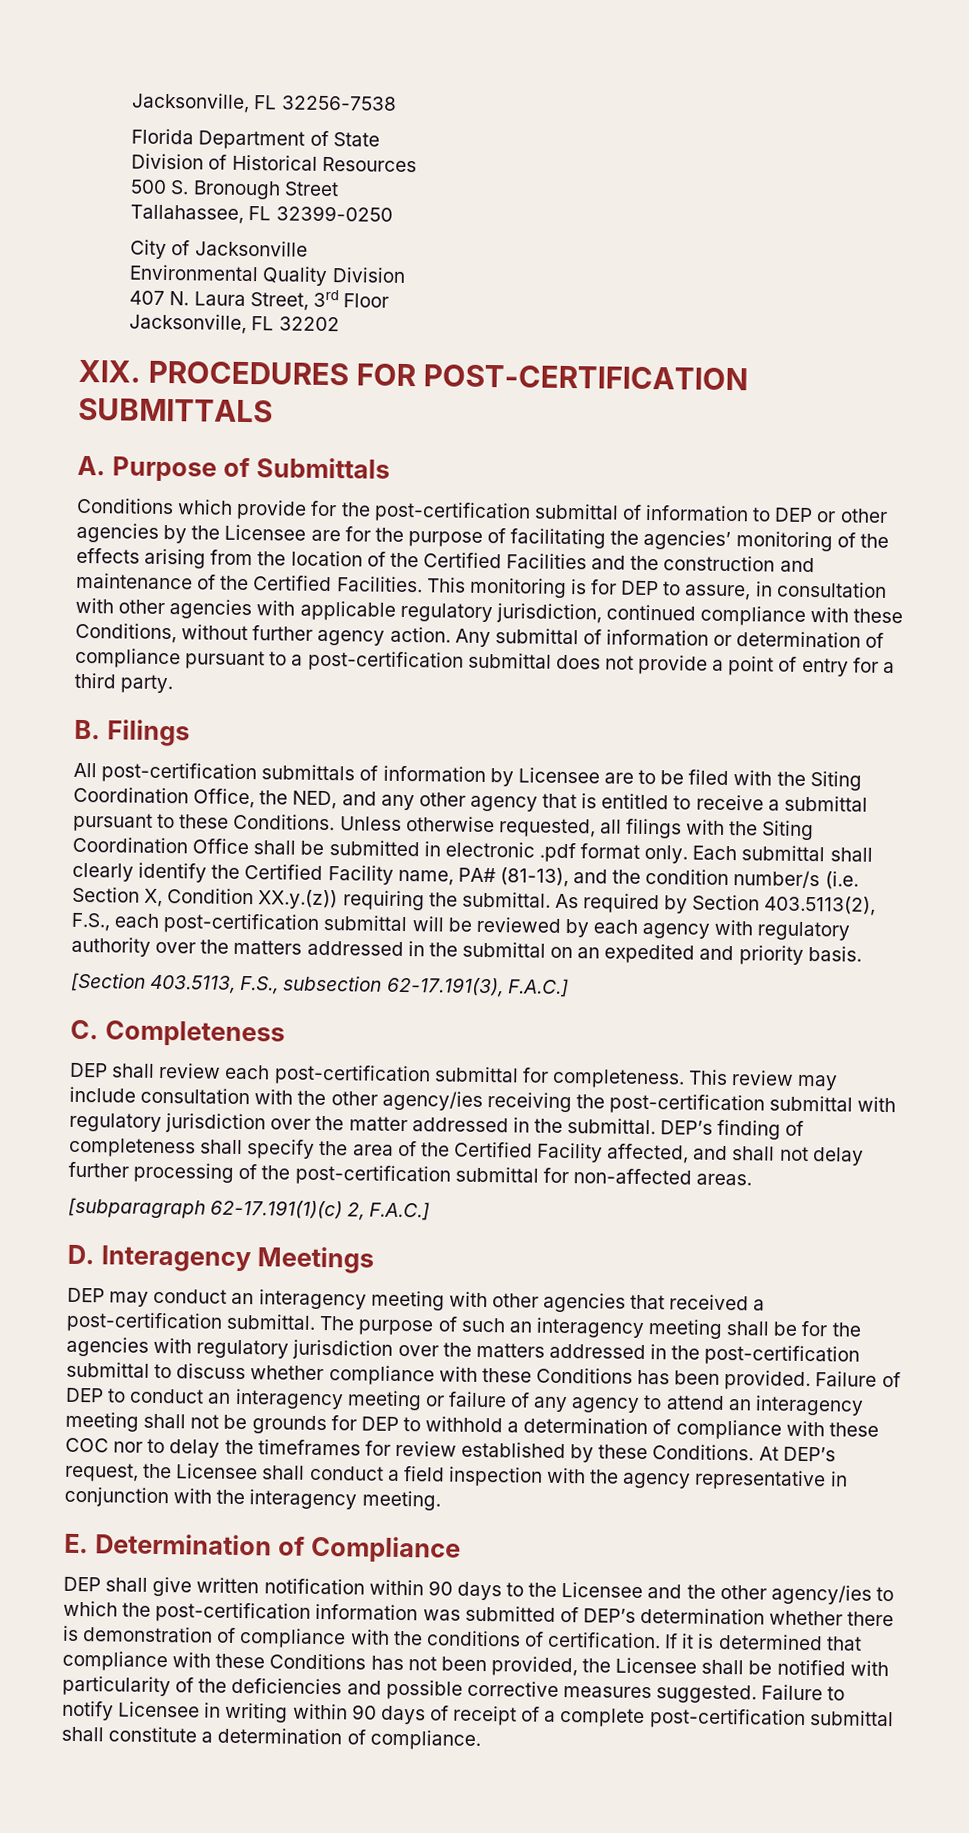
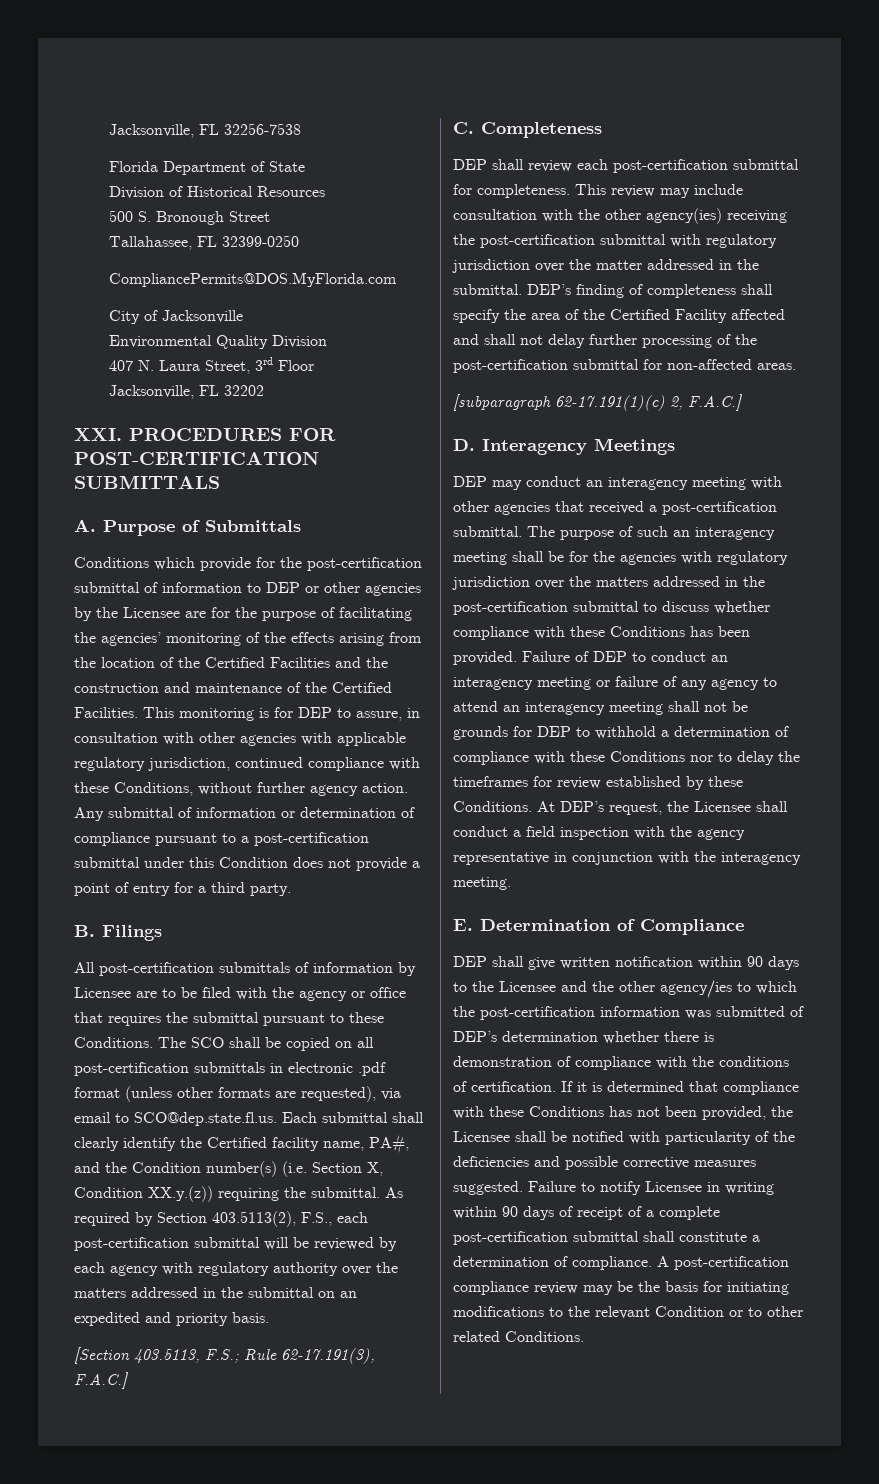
(393, 213) none -> [109,272,398,287] // CompliancePermits@DOS.MyFlorida.com
[78,359,141,383] XIX. -> [74,428,122,441] XXI.
(552, 660) none -> [144,857,288,868] under this Condition
[809,771,862,791] [73,786,780,812] Siting Coordination Office, the NED, and any other agency that is entitled to receive a -> [299,987,406,1001] [74,1012,188,1026] agency or office that requires the
[339,816,815,841] [72,836,689,864] Unless otherwise requested, all filings with the Siting Coordination Office shall be submitted in electronic .pdf format only. -> [158,1037,374,1051] [74,1062,386,1076] [74,1086,401,1102] [74,1112,277,1126] The SCO shall be copied on all post-certification submittals in electronic .pdf format (unless other formats are requested), via email to SCO@dep.state.fl.us.
[327,865,821,889] Facility name, PA# (81-13), and the condition number/s -> [272,1134,409,1154] [74,1161,277,1177] facility name, PA#, and the Condition number(s)
[240,975,383,995] F.S., subsection -> [205,1349,277,1363] F.S.; Rule
[381,1090,483,1111] agency/ies -> [646,208,722,224] agency(ies)
[606,1143,690,1164] affected, -> [731,309,785,320] affected
[65,1437,109,1453] COC -> [610,751,685,762] Conditions
(481, 1740) none -> [657,1256,789,1270] [453,1281,789,1295] [453,1306,803,1319] [453,1331,584,1342] A post-certification compliance review may be the basis for initiating modifications to the relevant Condition or to other related Conditions.

